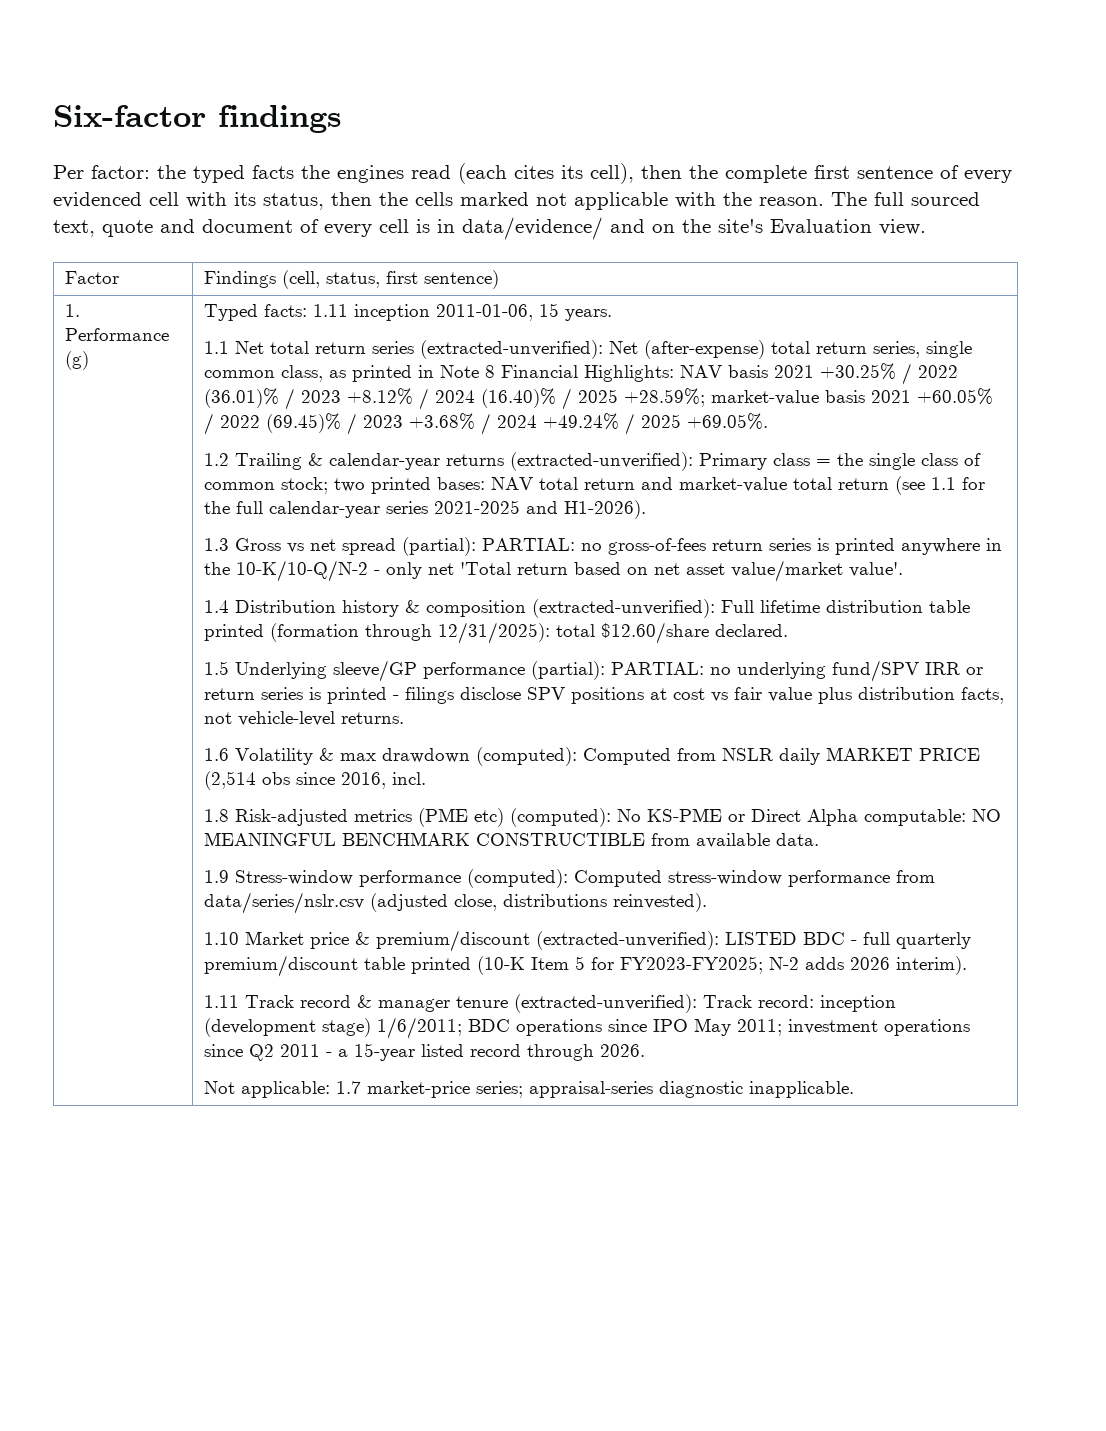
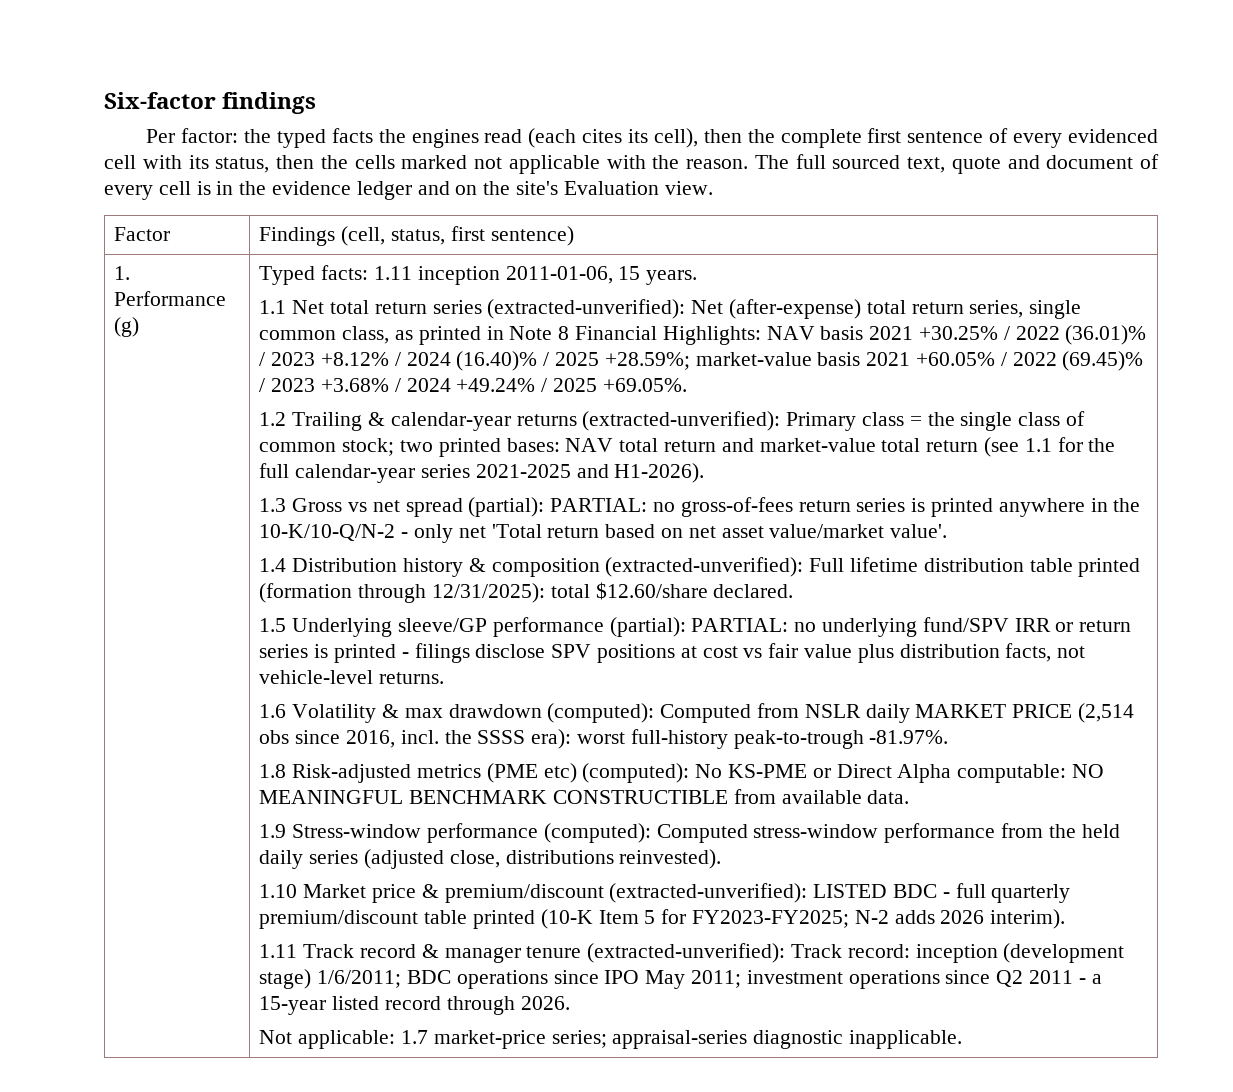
[462,217,603,240] data/evidence/ -> [239,181,412,200] the evidence ledger
(427, 778) none -> [444,729,949,749] the SSSS era): worst full-history peak-to-trough -81.97%.
[204,892,365,914] data/series/nslr.csv -> [1048,824,1120,838] [259,850,359,869] the held daily series

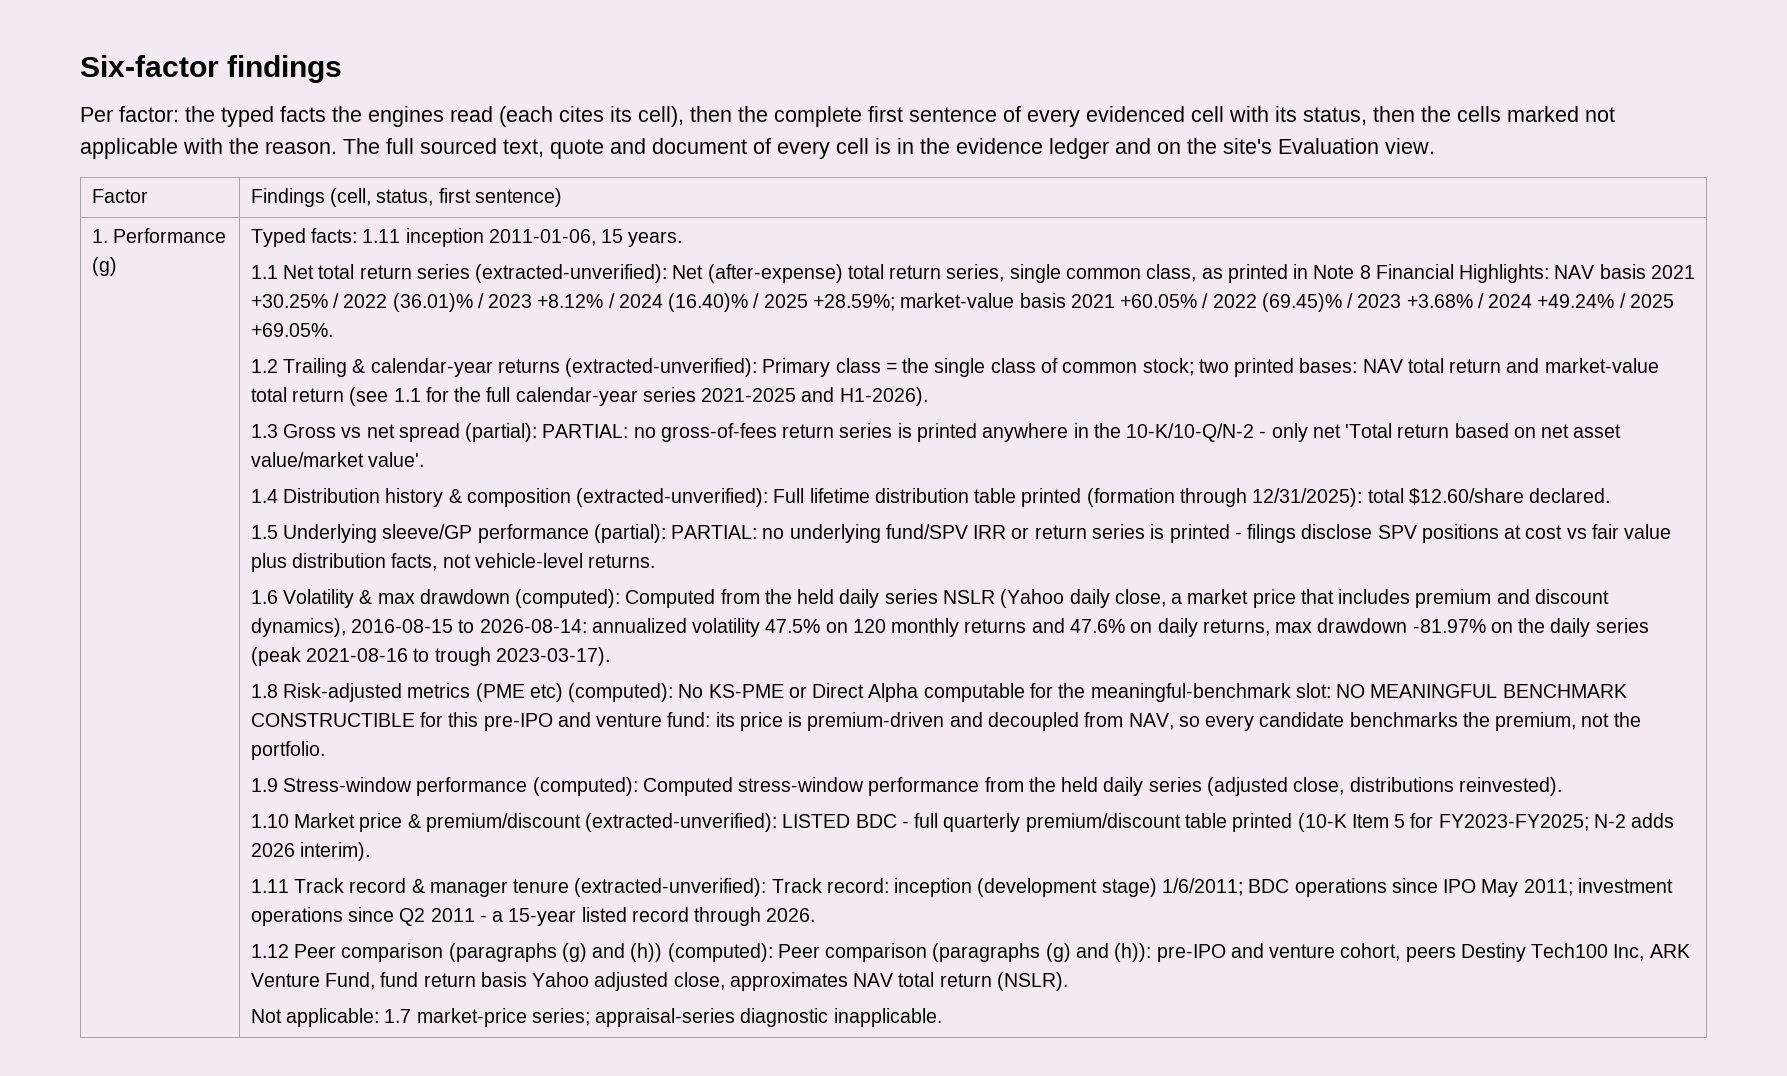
[804,703,1135,723] [259,729,949,749] NSLR daily MARKET PRICE (2,514 obs since 2016, incl. the SSSS era): worst full-history peak-to-trough -81.97%. -> [764,589,1609,608] [250,618,1649,637] [250,647,610,666] the held daily series NSLR (Yahoo daily close, a market price that includes premium and discount dynamics), 2016-08-15 to 2026-08-14: annualized volatility 47.5% on 120 monthly returns and 47.6% on daily returns, max drawdown -81.97% on the daily series (peak 2021-08-16 to trough 2023-03-17).
[957,764,1105,783] [259,789,910,804] computable: NO MEANINGFUL BENCHMARK CONSTRUCTIBLE from available data. -> [923,683,1627,702] [250,712,1641,731] [250,741,325,760] computable for the meaningful-benchmark slot: NO MEANINGFUL BENCHMARK CONSTRUCTIBLE for this pre-IPO and venture fund: its price is premium-driven and decoupled from NAV, so every candidate benchmarks the premium, not the portfolio.
(570, 1003) none -> [250,943,1690,962] [250,972,1069,991] // 1.12 Peer comparison (paragraphs (g) and (h)) (computed): Peer comparison (paragraphs (g) and (h)): pre-IPO and venture cohort, peers Destiny Tech100 Inc, ARK Venture Fund, fund return basis Yahoo adjusted close, approximates NAV total return (NSLR).

